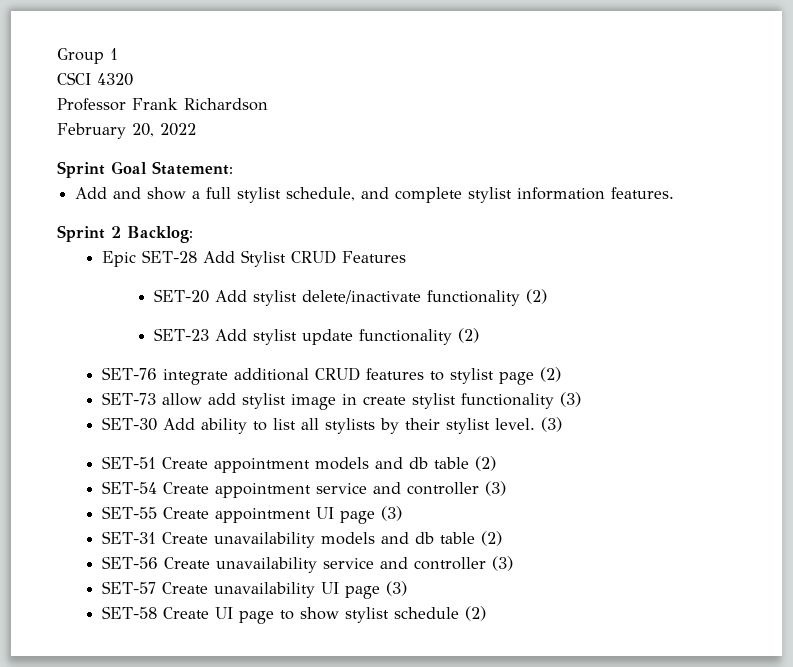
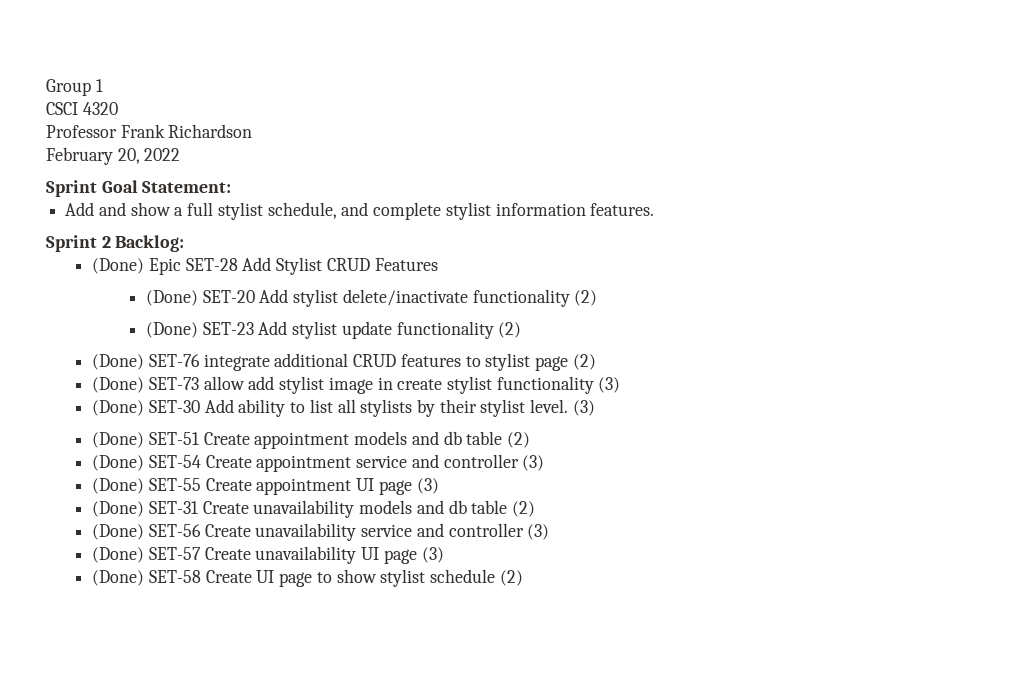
(193, 234) none -> [92,258,145,274] (Done)
(406, 257) none -> [145,290,198,306] (Done)
(548, 296) none -> [145,322,198,338] (Done)
(480, 335) none -> [92,354,145,370] (Done)
(561, 374) none -> [92,377,145,393] (Done)
(581, 399) none -> [92,400,145,416] (Done)
(562, 424) none -> [92,432,145,448] (Done)
(496, 463) none -> [92,455,145,471] (Done)
(506, 488) none -> [92,478,145,494] (Done)
(402, 513) none -> [92,501,145,517] (Done)
(502, 538) none -> [92,524,145,540] (Done)
(513, 563) none -> [92,547,145,563] (Done)
(407, 588) none -> [92,570,145,586] (Done)

